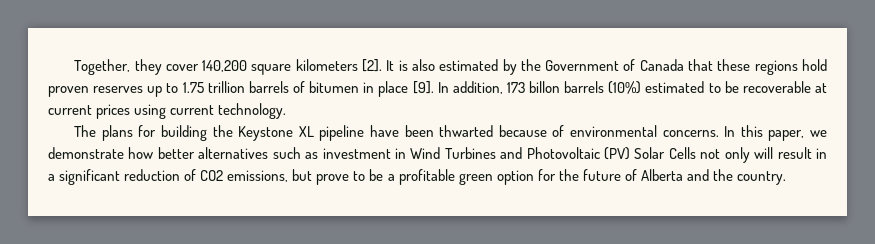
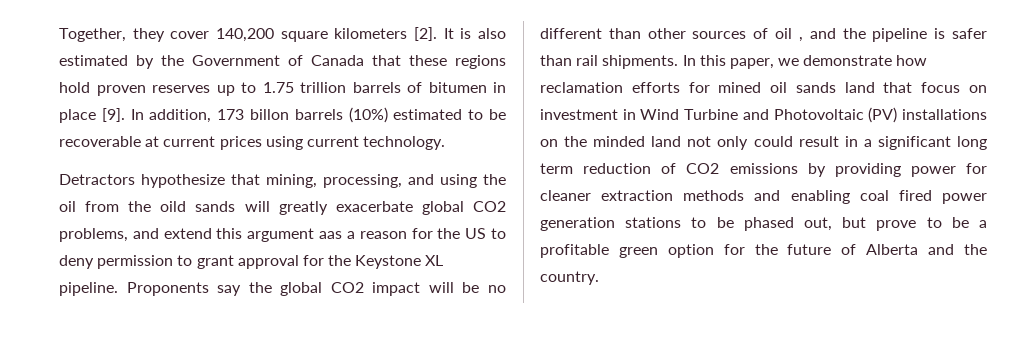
[74,125,719,141] The plans for building the Keystone XL pipeline have been thwarted because of environmental concerns. -> [59,174,506,188] [59,201,506,215] [59,228,506,242] [59,255,444,269] [59,282,506,296] [540,28,987,42] [540,55,679,69] Detractors hypothesize that mining, processing, and using the oil from the oild sands will greatly exacerbate global CO2 problems, and extend this argument aas a reason for the US to deny permission to grant approval for the Keystone XL pipeline. Proponents say the global CO2 impact will be no different than other sources of oil , and the pipeline is safer than rail shipments.
[157,147,319,159] better alternatives such as -> [540,82,987,93] reclamation efforts for mined oil sands land that focus on
[444,147,496,159] Turbines -> [684,109,739,120] Turbine
[634,147,696,159] Solar Cells -> [902,109,987,120] [540,136,682,147] installations on the minded land
[754,147,774,159] will -> [753,136,793,147] could
(121, 177) none -> [956,136,987,150] [540,163,573,174] long term
[227,170,289,182] emissions, -> [729,163,987,177] [540,190,987,204] [540,217,832,231] emissions by providing power for cleaner extraction methods and enabling coal fired power generation stations to be phased out,

